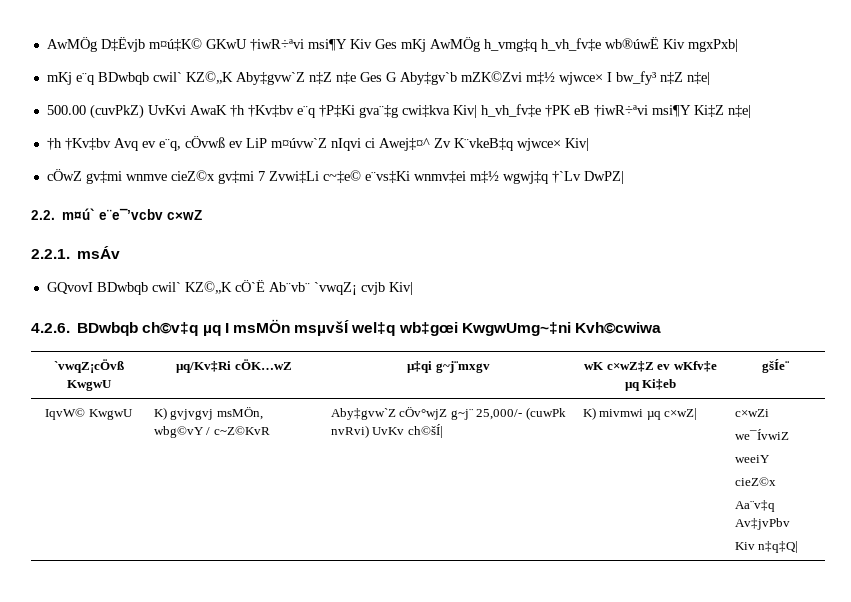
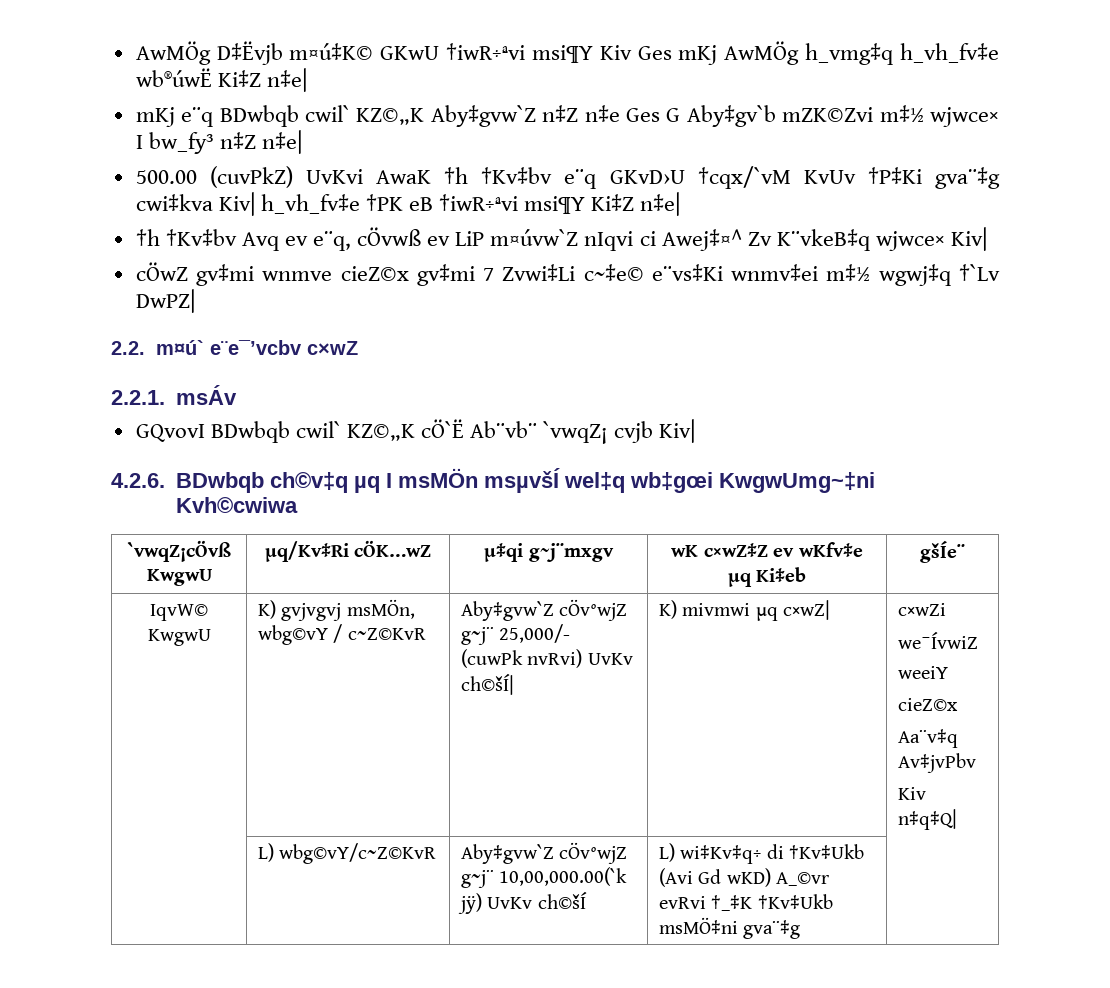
[662,39,738,52] Kiv mgxPxb| -> [217,68,307,92] Ki‡Z n‡e|
(315, 112) none -> [609,166,856,189] GKvD›U †cqx/`vM KvUv
(799, 547) none -> [257,843,437,864] [460,842,628,864] [460,867,628,888] [457,891,587,914] [658,843,864,864] [658,868,829,887] [658,894,833,911] [658,917,801,939] // | L) wbg©vY/c~Z©KvR | Aby‡gvw`Z cÖv°wjZ g~j¨ 10,00,000.00(`k jÿ) UvKv ch©šÍ | L) wi‡Kv‡q÷ di †Kv‡Ukb (Avi Gd wKD) A_©vr evRvi †_‡K †Kv‡Ukb msMÖ‡ni gva¨‡g |

